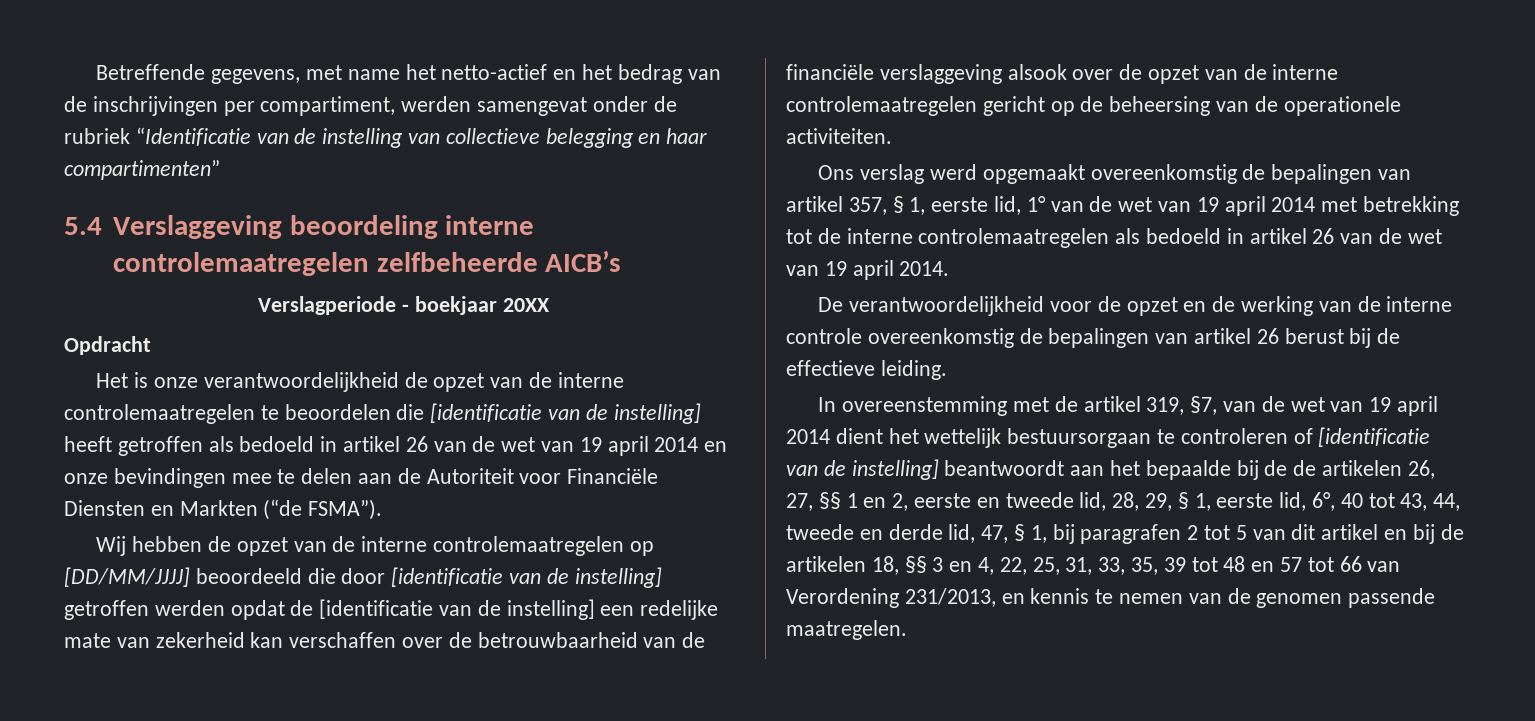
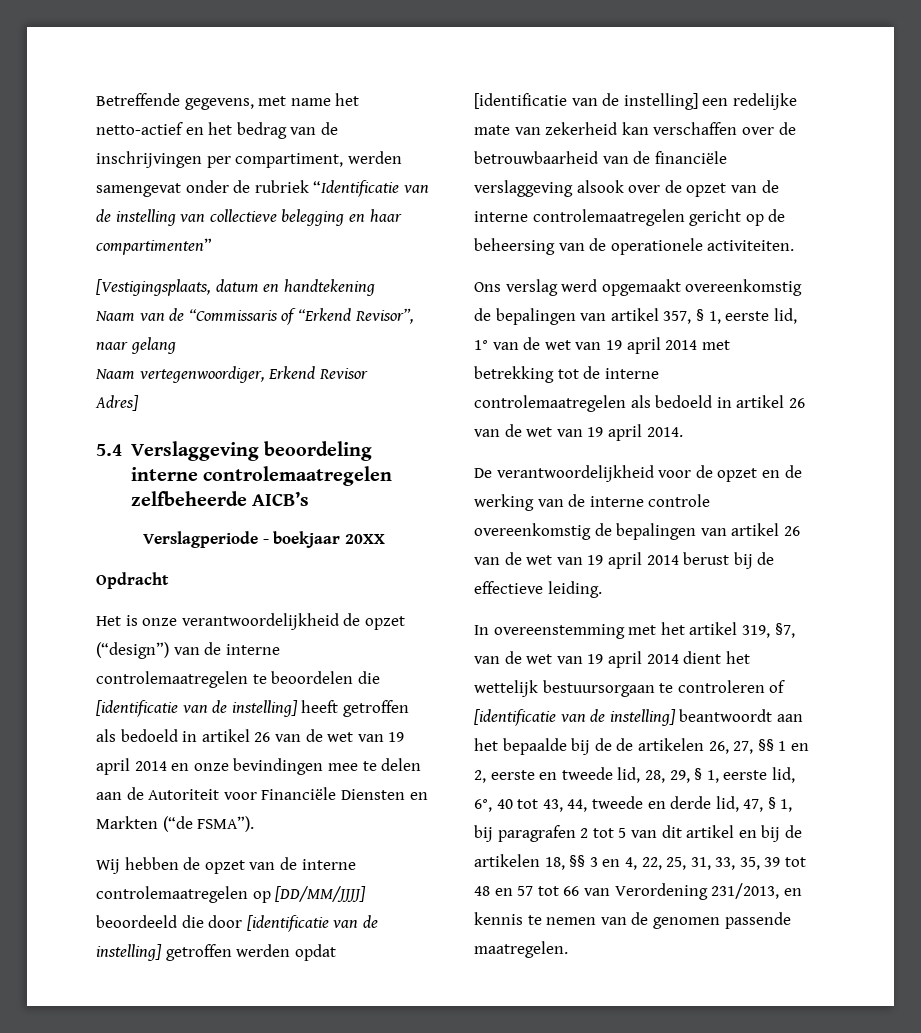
(220, 170) none -> [96,279,375,296] [95,308,414,325] [96,337,176,354] [95,366,368,383] [95,395,139,411] // [Vestigingsplaats, datum en handtekening // Naam van de “Commissaris of “Erkend Revisor”, naar gelang // Naam vertegenwoordiger, Erkend Revisor // Adres]
(485, 382) none -> [96,642,169,659] (“design”)
[290,600,314,616] de -> (336, 952) none
(1279, 336) none -> [474,552,679,569] van de wet van 19 april 2014
[1054,396,1078,412] de -> [660,622,685,635] het

